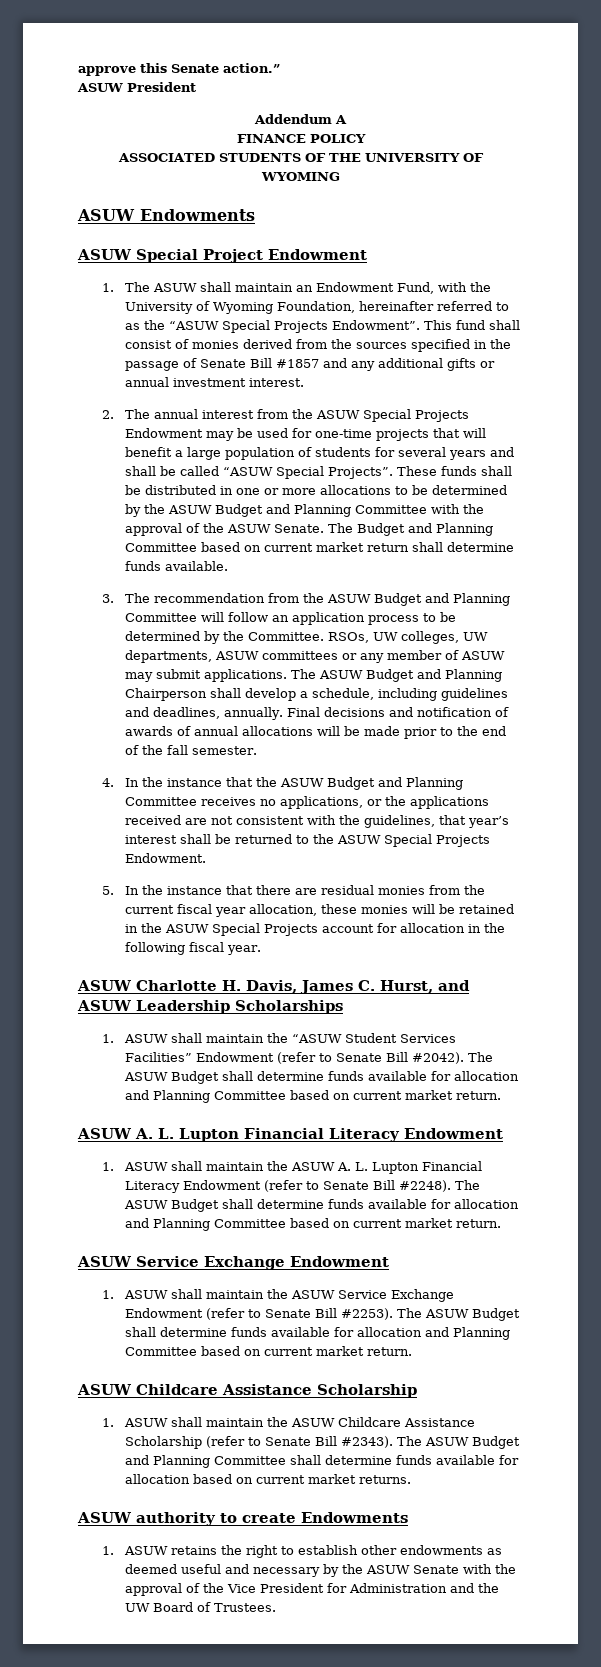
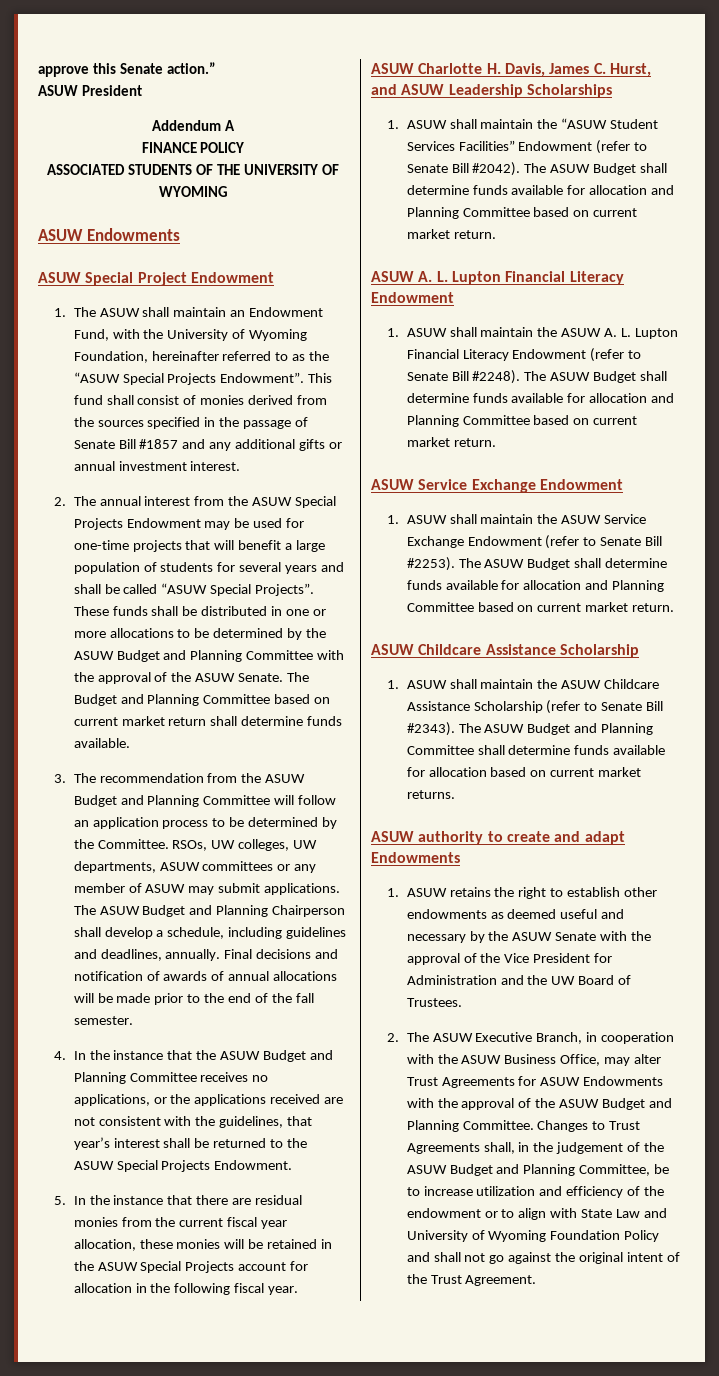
(296, 1518) none -> [554,831,625,845] and adapt
(277, 1607) none -> [387,1032,675,1044] [406,1054,662,1066] [406,1076,664,1088] [406,1098,673,1110] [406,1120,641,1132] [406,1142,665,1154] [406,1164,670,1176] [406,1186,665,1198] [406,1208,668,1220] [406,1230,660,1242] [406,1252,680,1264] [406,1274,537,1286] // 2. The ASUW Executive Branch, in cooperation with the ASUW Business Office, may alter Trust Agreements for ASUW Endowments with the approval of the ASUW Budget and Planning Committee. Changes to Trust Agreements shall, in the judgement of the ASUW Budget and Planning Committee, be to increase utilization and efficiency of the endowment or to align with State Law and University of Wyoming Foundation Policy and shall not go against the original intent of the Trust Agreement.

